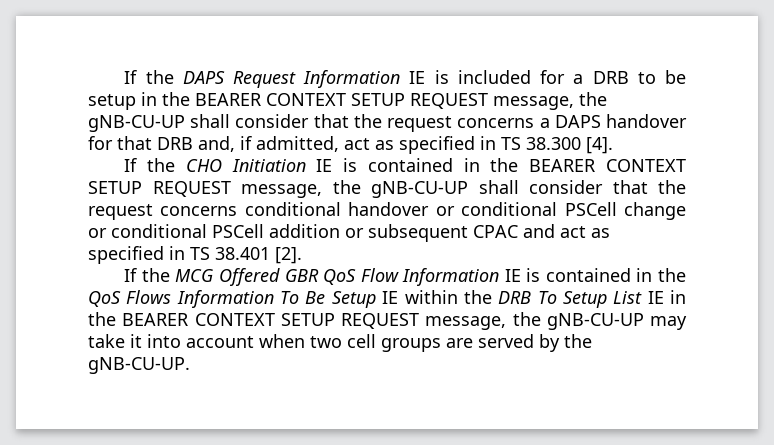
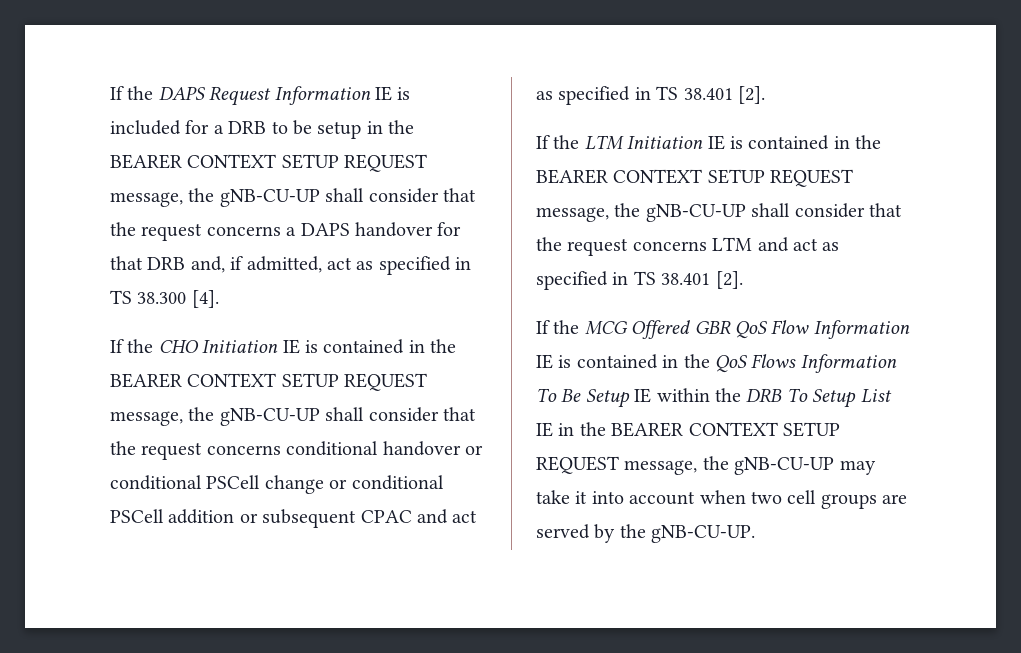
(302, 255) none -> [536,135,882,150] [536,169,854,187] [536,203,902,222] [536,237,840,256] [536,271,743,290] // If the LTM Initiation IE is contained in the BEARER CONTEXT SETUP REQUEST message, the gNB-CU-UP shall consider that the request concerns LTM and act as specified in TS 38.401 [2].

